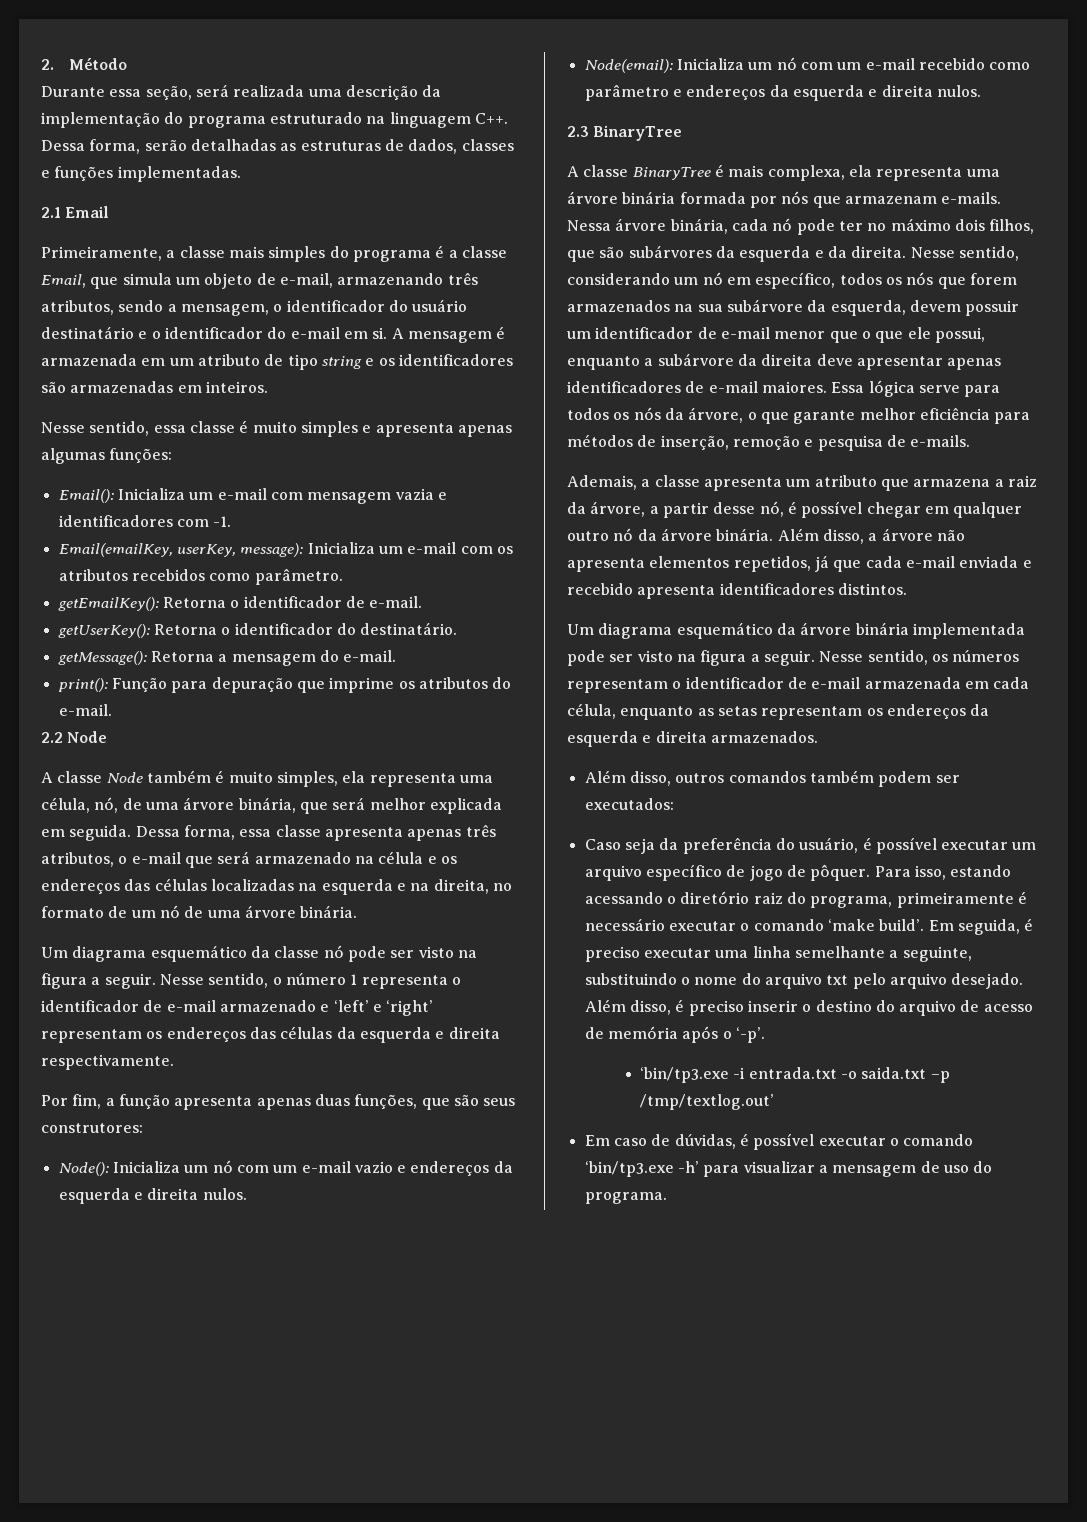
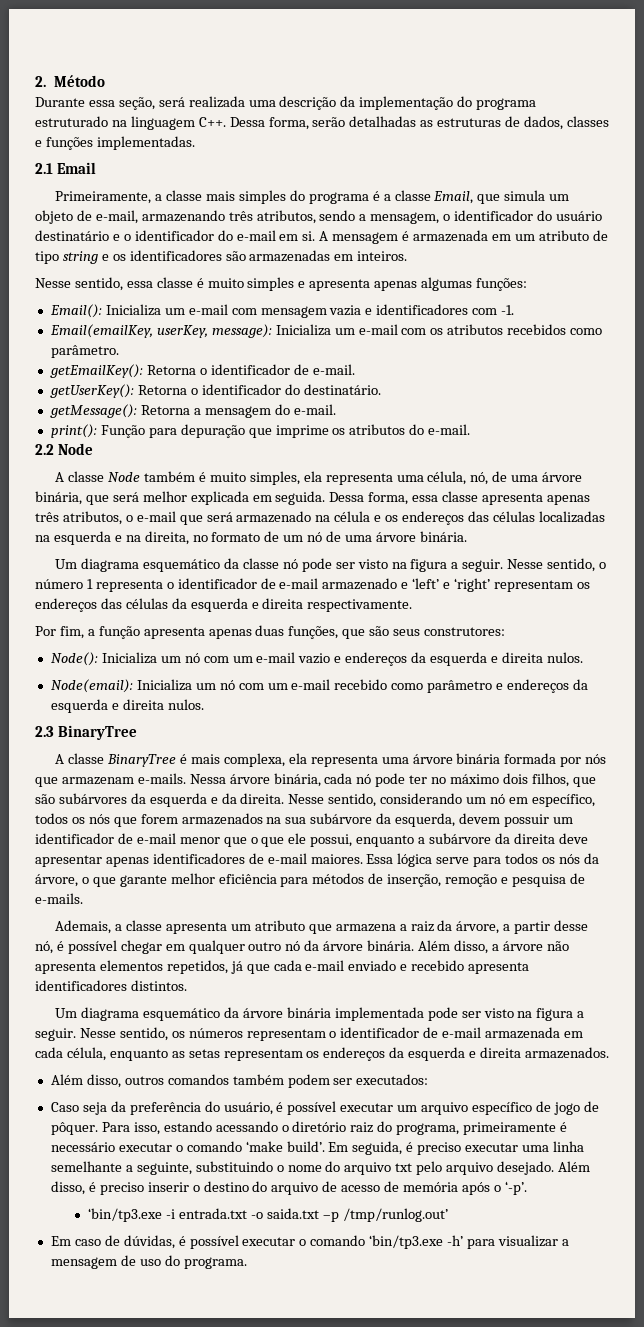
[959,556,1019,568] enviada -> [348,960,397,971] enviado
[640,1094,775,1110] /tmp/textlog.out’ -> [342,1208,448,1222] /tmp/runlog.out’

